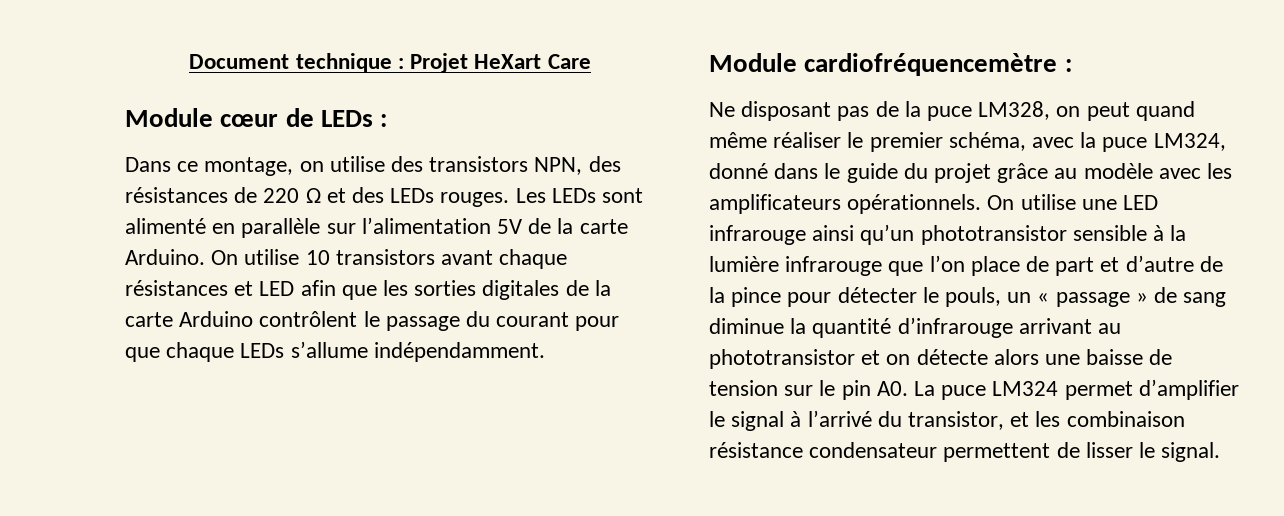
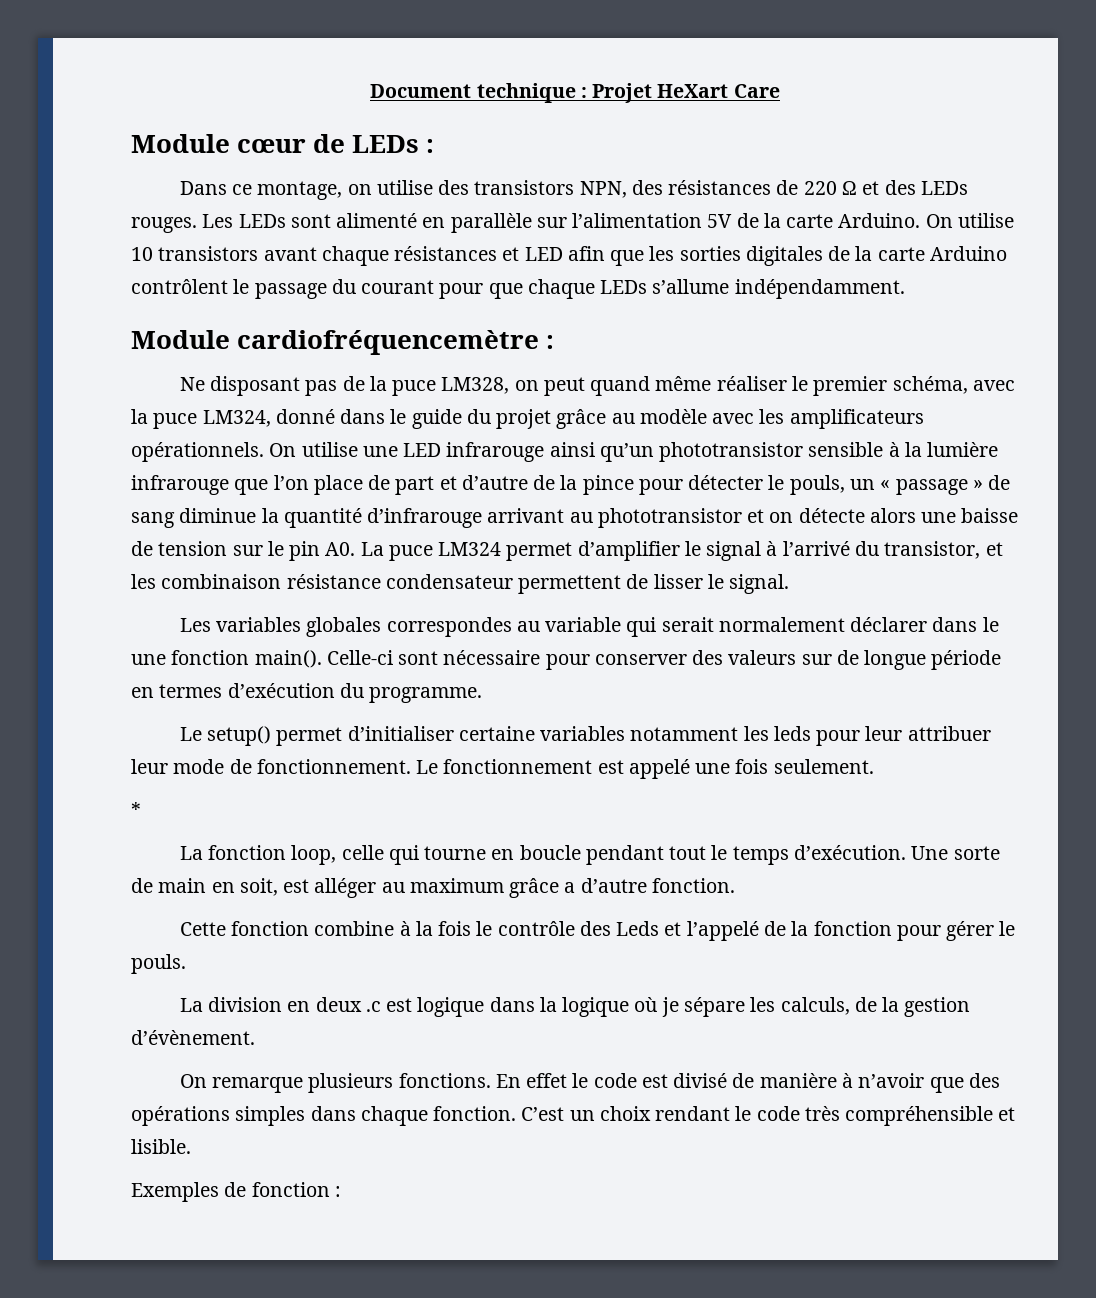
(1221, 452) none -> [179,617,999,637] [131,650,1002,670] [131,683,483,703] [179,726,991,746] [131,759,874,779] [131,802,141,817] [179,845,1000,865] [131,878,735,898] [179,921,1016,941] [131,954,186,974] [179,997,971,1017] [131,1030,255,1045] [179,1073,1000,1093] [131,1106,1016,1126] [131,1139,191,1154] [131,1182,341,1202] // Les variables globales correspondes au variable qui serait normalement déclarer dans le une fonction main(). Celle-ci sont nécessaire pour conserver des valeurs sur de longue période en termes d’exécution du programme. // Le setup() permet d’initialiser certaine variables notamment les leds pour leur attribuer leur mode de fonctionnement. Le fonctionnement est appelé une fois seulement. // * // La fonction loop, celle qui tourne en boucle pendant tout le temps d’exécution. Une sorte de main en soit, est alléger au maximum grâce a d’autre fonction. // Cette fonction combine à la fois le contrôle des Leds et l’appelé de la fonction pour gérer le pouls. // La division en deux .c est logique dans la logique où je sépare les calculs, de la gestion d’évènement. // On remarque plusieurs fonctions. En effet le code est divisé de manière à n’avoir que des opérations simples dans chaque fonction. C’est un choix rendant le code très compréhensible et lisible. // Exemples de fonction :

